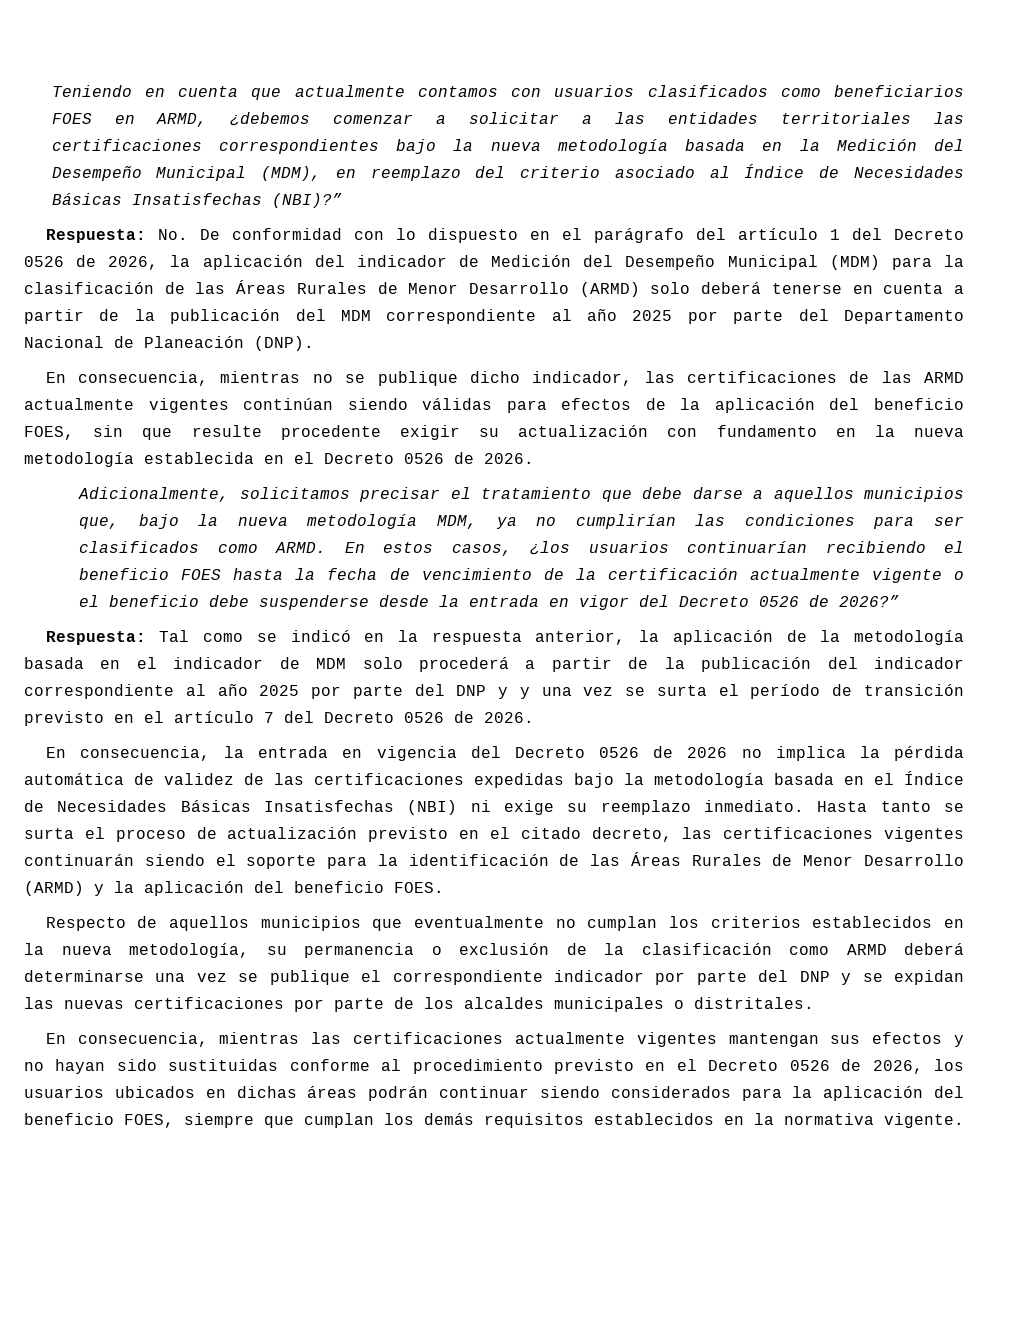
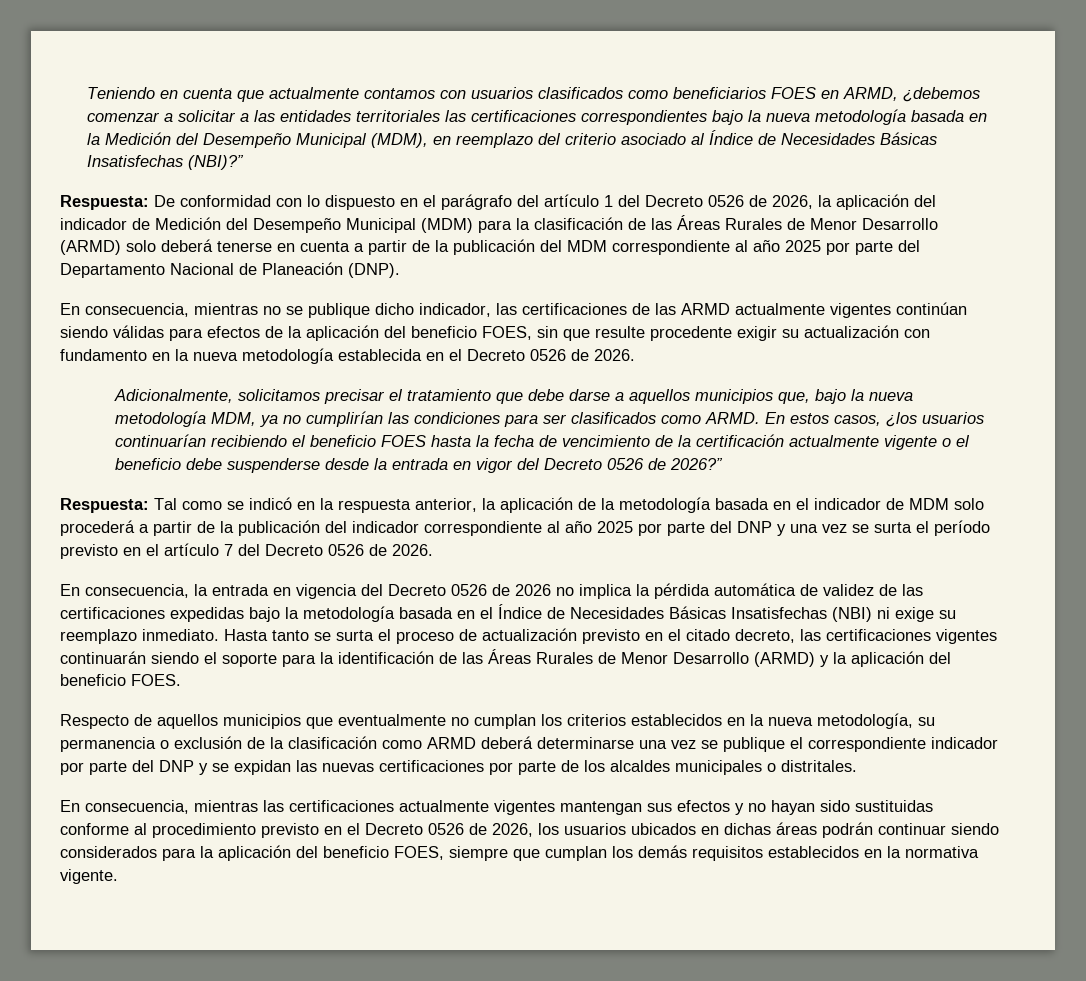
[157,229,188,240] No. -> (149, 202) none
[519,687,530,699] y -> (786, 530) none
[832,684,964,696] de transición -> (990, 528) none

